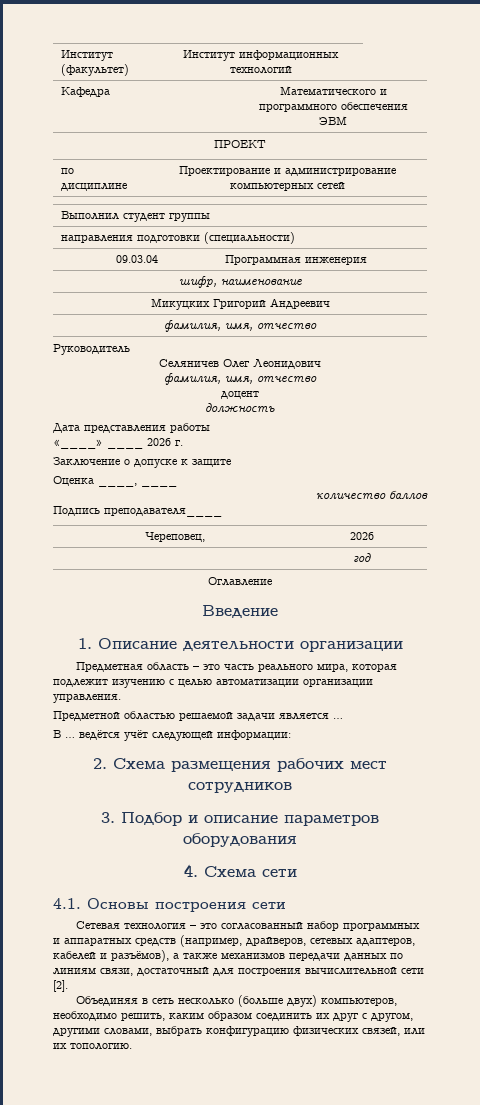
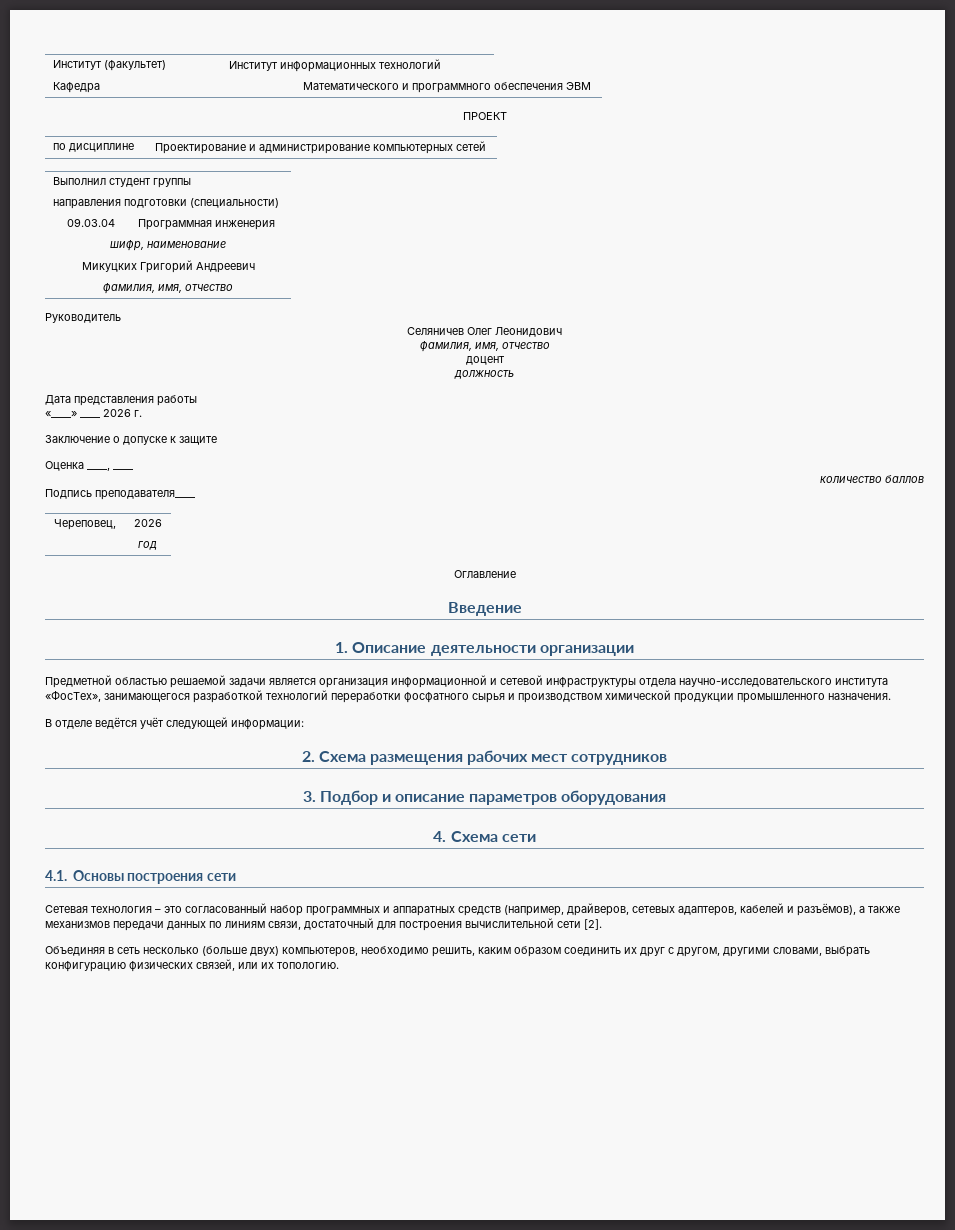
[75,662,397,672] [53,678,373,688] [53,694,121,703] // Предметная область – это часть реального мира, которая подлежит изучению с целью автоматизации организации управления. -> (634, 650) none
[333,718,343,719] … -> [319,675,888,688] [45,690,891,703] организация информационной и сетевой инфраструктуры отдела научно-исследовательского института «ФосТех», занимающегося разработкой технологий переработки фосфатного сырья и производством химической продукции промышленного назначения.
[65,737,75,738] … -> [55,720,92,729] отделе

